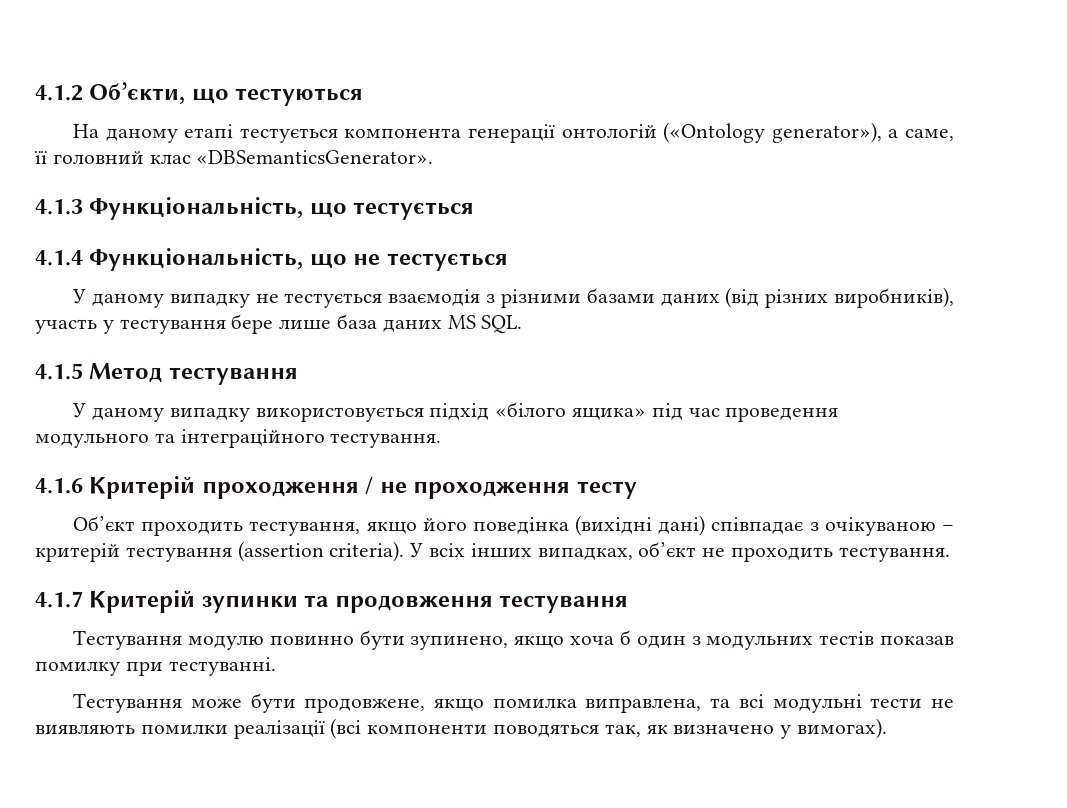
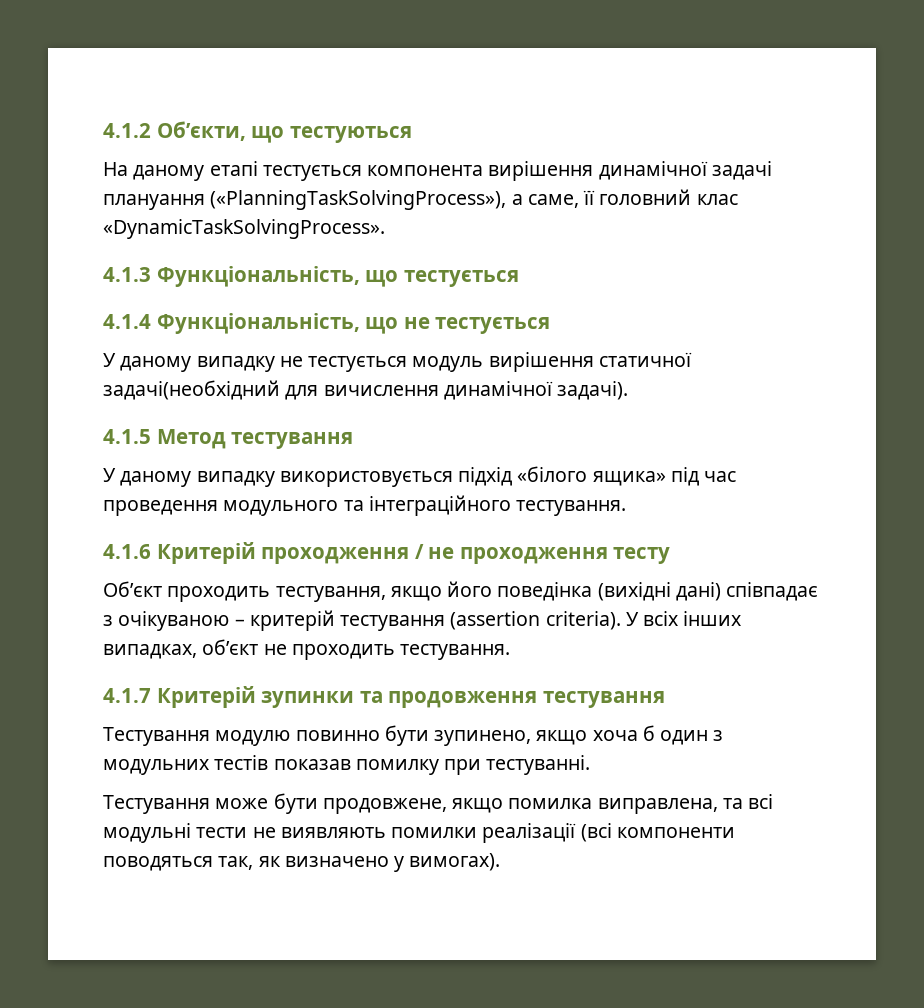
[468,122,882,143] генерації онтологій («Ontology generator»), -> [488,161,772,181] [103,190,507,210] вирішення динамічної задачі плануання («PlanningTaskSolvingProcess»),
[196,150,434,164] «DBSemanticsGenerator». -> [103,219,385,239] «DynamicTaskSolvingProcess».
[388,287,954,308] [35,314,523,334] взаємодія з різними базами даних (від різних виробників), участь у тестування бере лише база даних MS SQL. -> [412,352,692,372] [103,380,629,400] модуль вирішення статичної задачі(необхідний для вичислення динамічної задачі).

